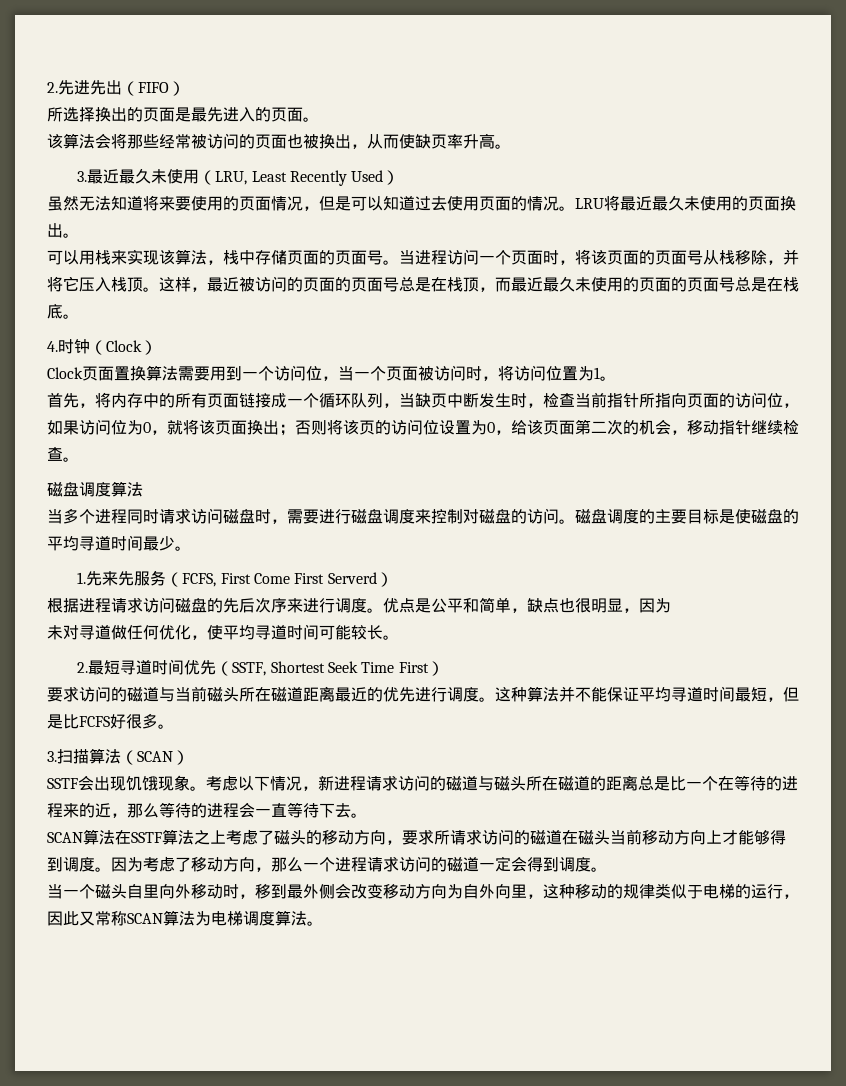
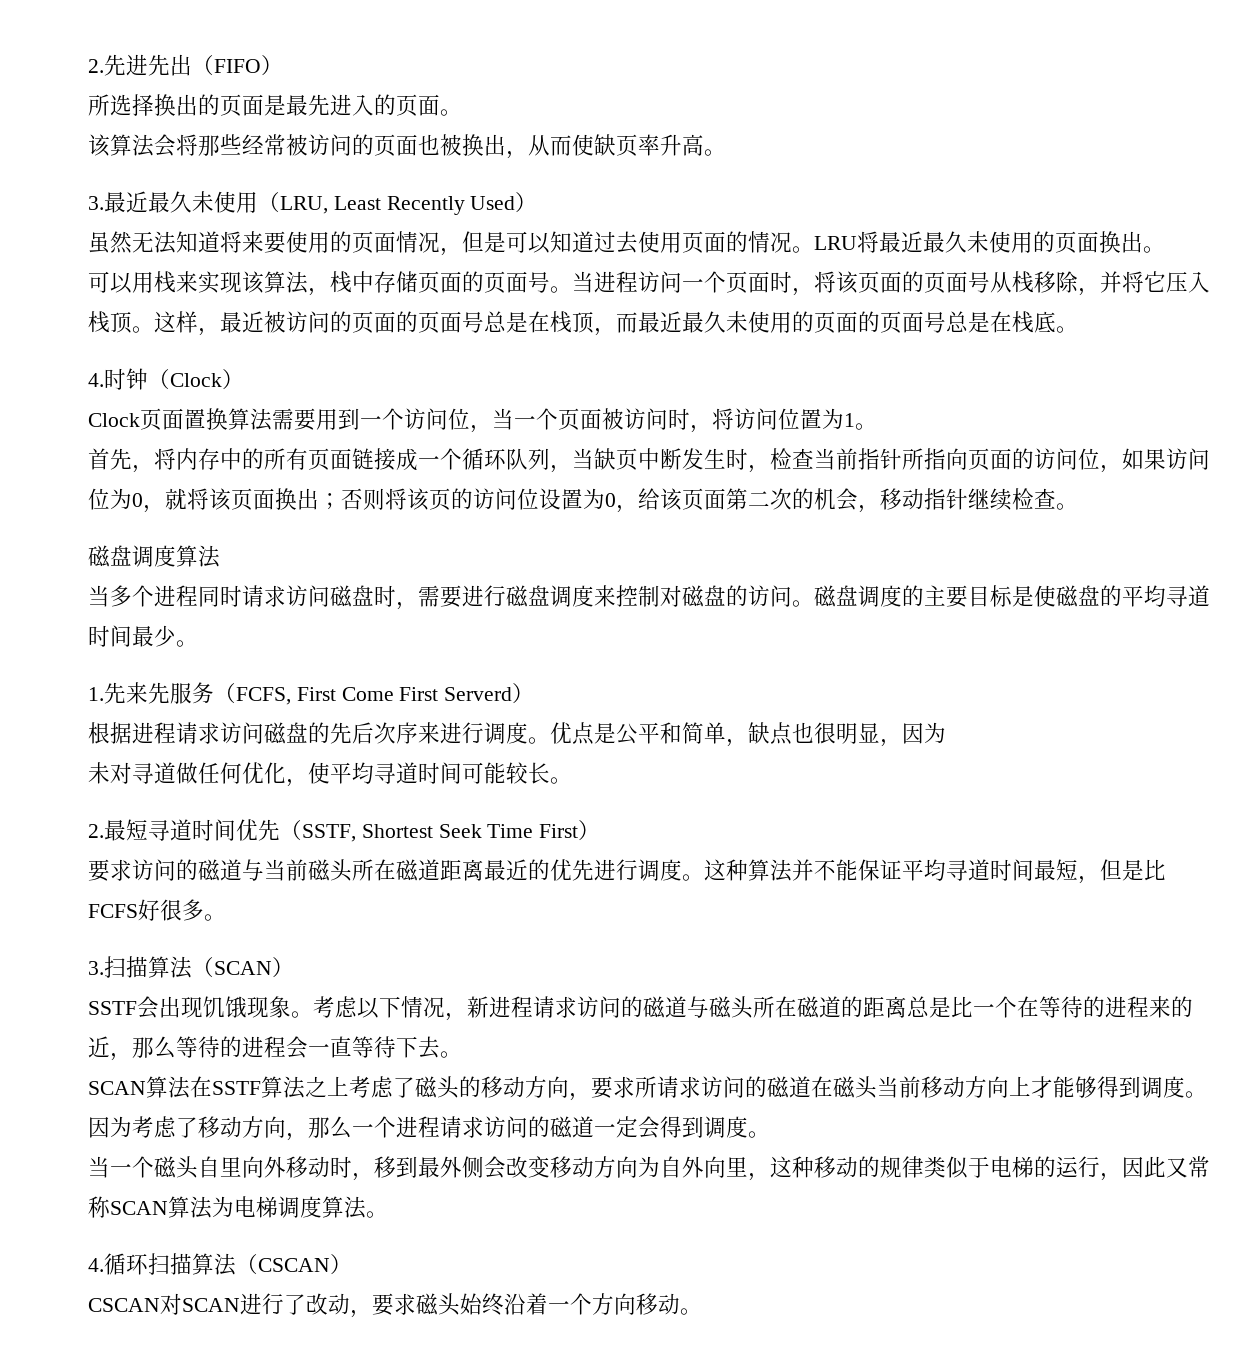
(323, 923) none -> [88,1253,352,1276] [88,1293,702,1318] // 4.循环扫描算法（CSCAN） // CSCAN对SCAN进行了改动，要求磁头始终沿着一个方向移动。

